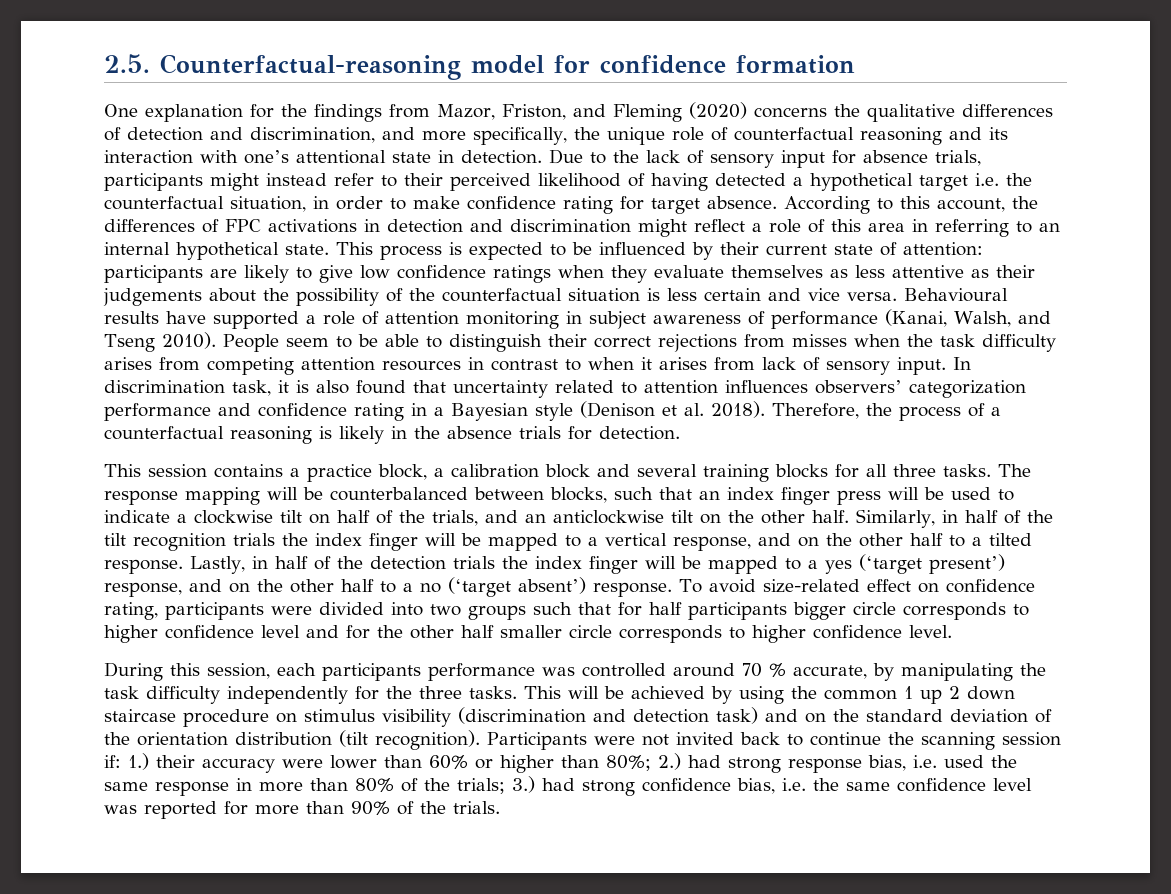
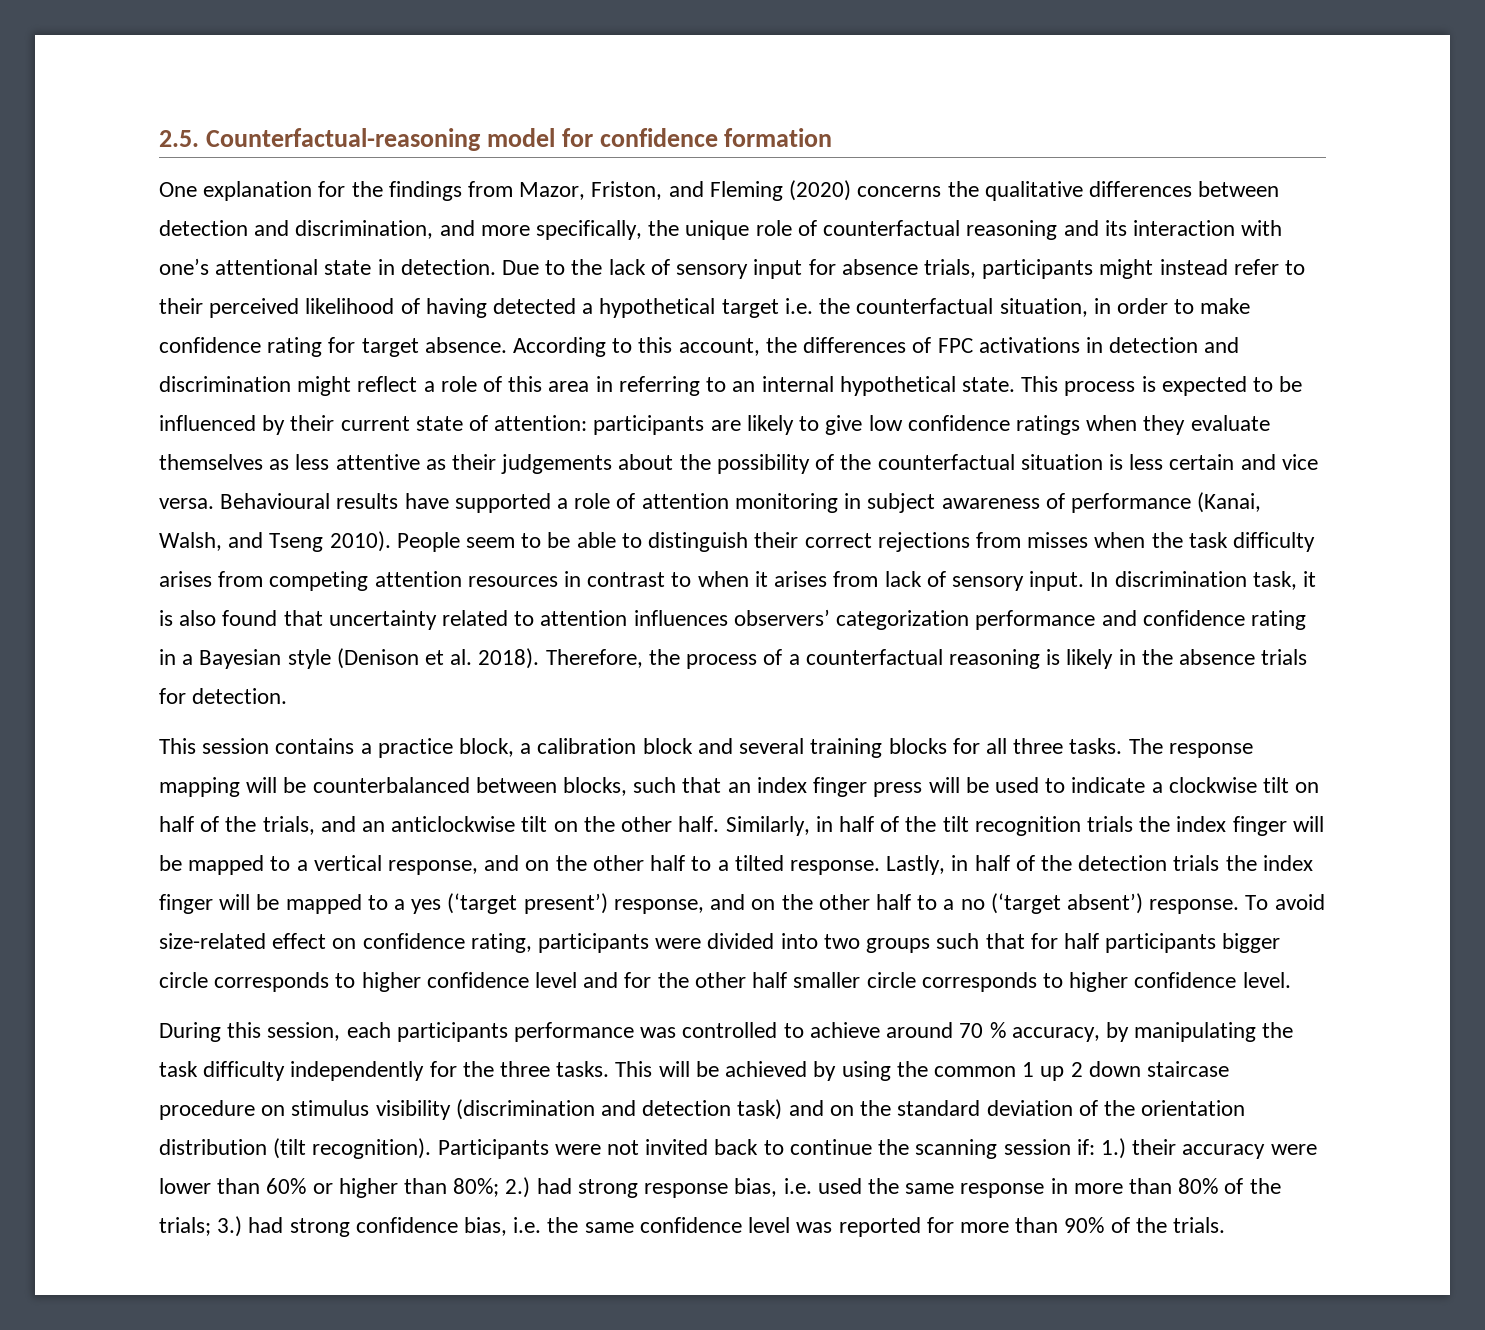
[104,127,121,141] of -> [1198,181,1280,197] between
(666, 670) none -> [783,1022,880,1038] to achieve
[793,665,867,679] accurate, -> [1011,1027,1100,1042] accuracy,

